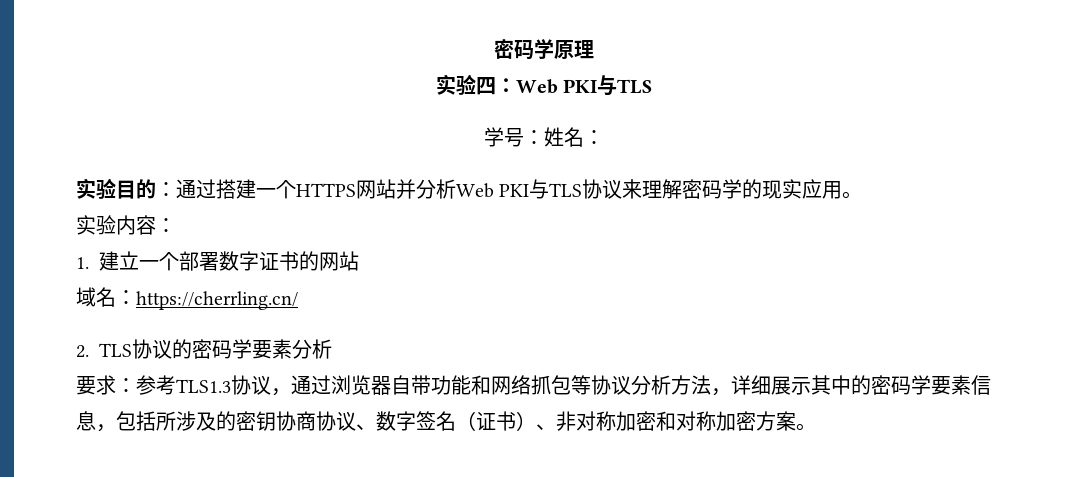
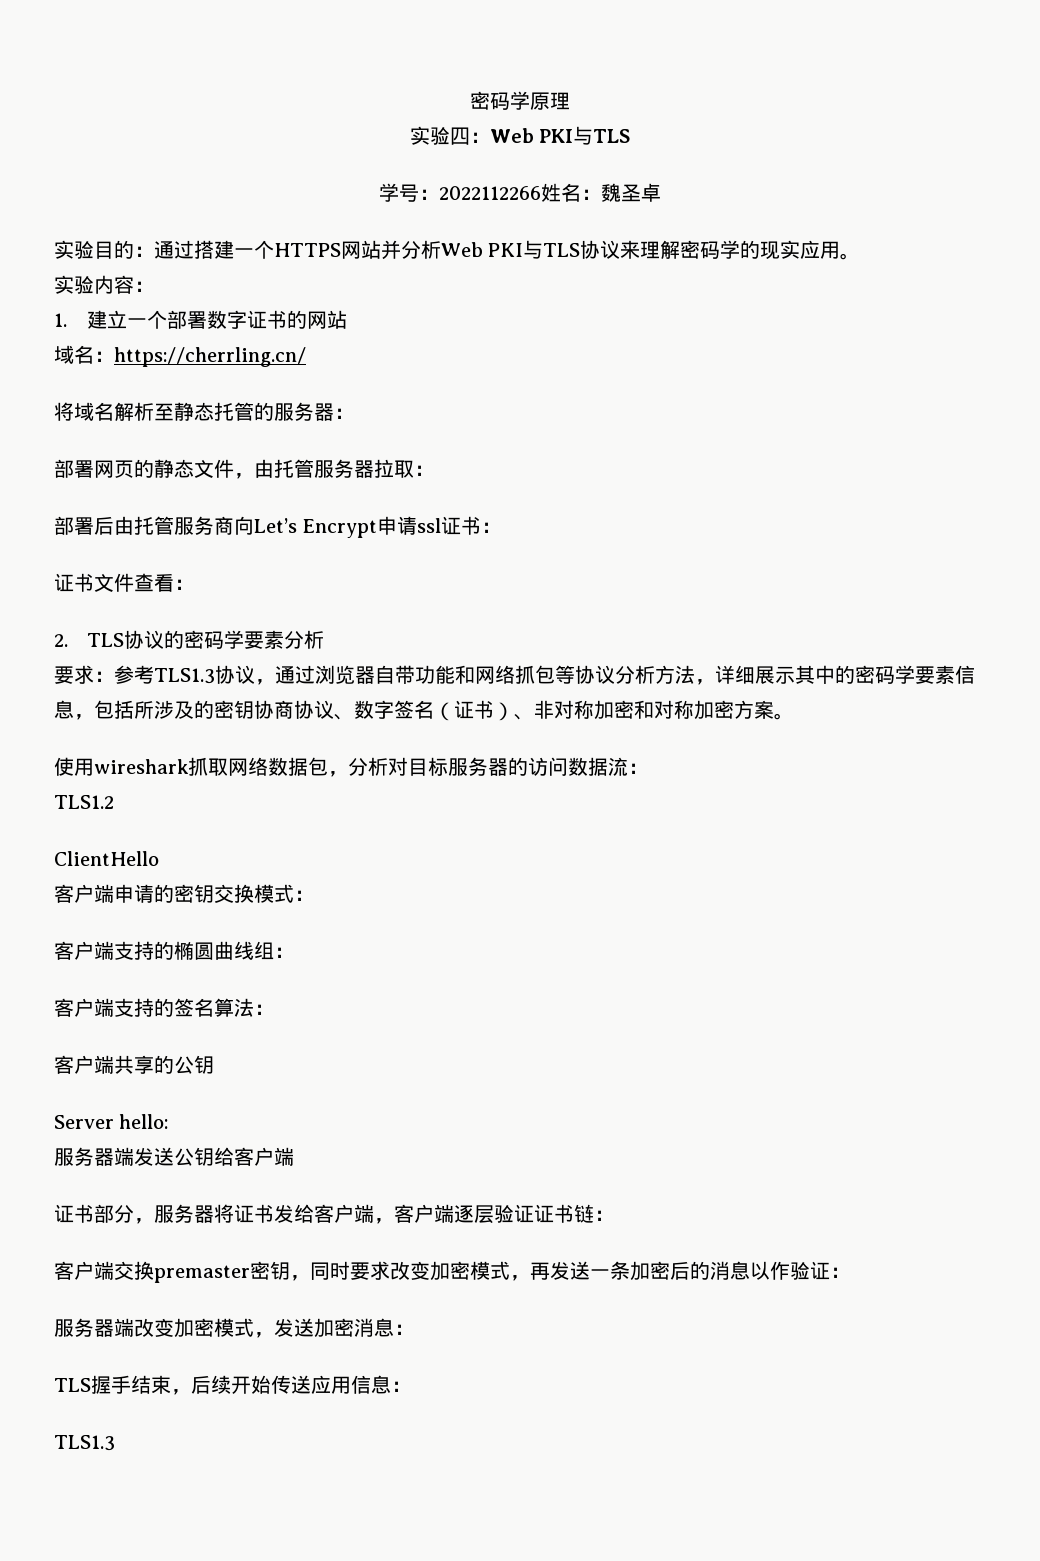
(544, 137) none -> [439,186,541,200] 2022112266
(604, 137) none -> [601,183,661,202] 魏圣卓
(298, 300) none -> [54,402,354,421] [54,459,434,479] [54,516,502,538] [54,573,194,592] // 将域名解析至静态托管的服务器： // 部署网页的静态文件，由托管服务器拉取： // 部署后由托管服务商向Let’s Encrypt申请ssl证书： // 证书文件查看：
(816, 427) none -> [54,757,648,777] [54,795,114,809] [54,851,159,866] [54,884,314,903] [54,941,294,960] [54,998,274,1017] [54,1055,214,1074] [54,1114,169,1129] [54,1147,294,1166] [54,1204,614,1224] [54,1261,850,1283] [54,1318,414,1338] [54,1375,411,1395] [54,1435,115,1451] // 使用wireshark抓取网络数据包，分析对目标服务器的访问数据流： // TLS1.2 // ClientHello // 客户端申请的密钥交换模式： // 客户端支持的椭圆曲线组： // 客户端支持的签名算法： // 客户端共享的公钥 // Server hello: // 服务器端发送公钥给客户端 // 证书部分，服务器将证书发给客户端，客户端逐层验证证书链： // 客户端交换premaster密钥，同时要求改变加密模式，再发送一条加密后的消息以作验证： // 服务器端改变加密模式，发送加密消息： // TLS握手结束，后续开始传送应用信息： // TLS1.3

